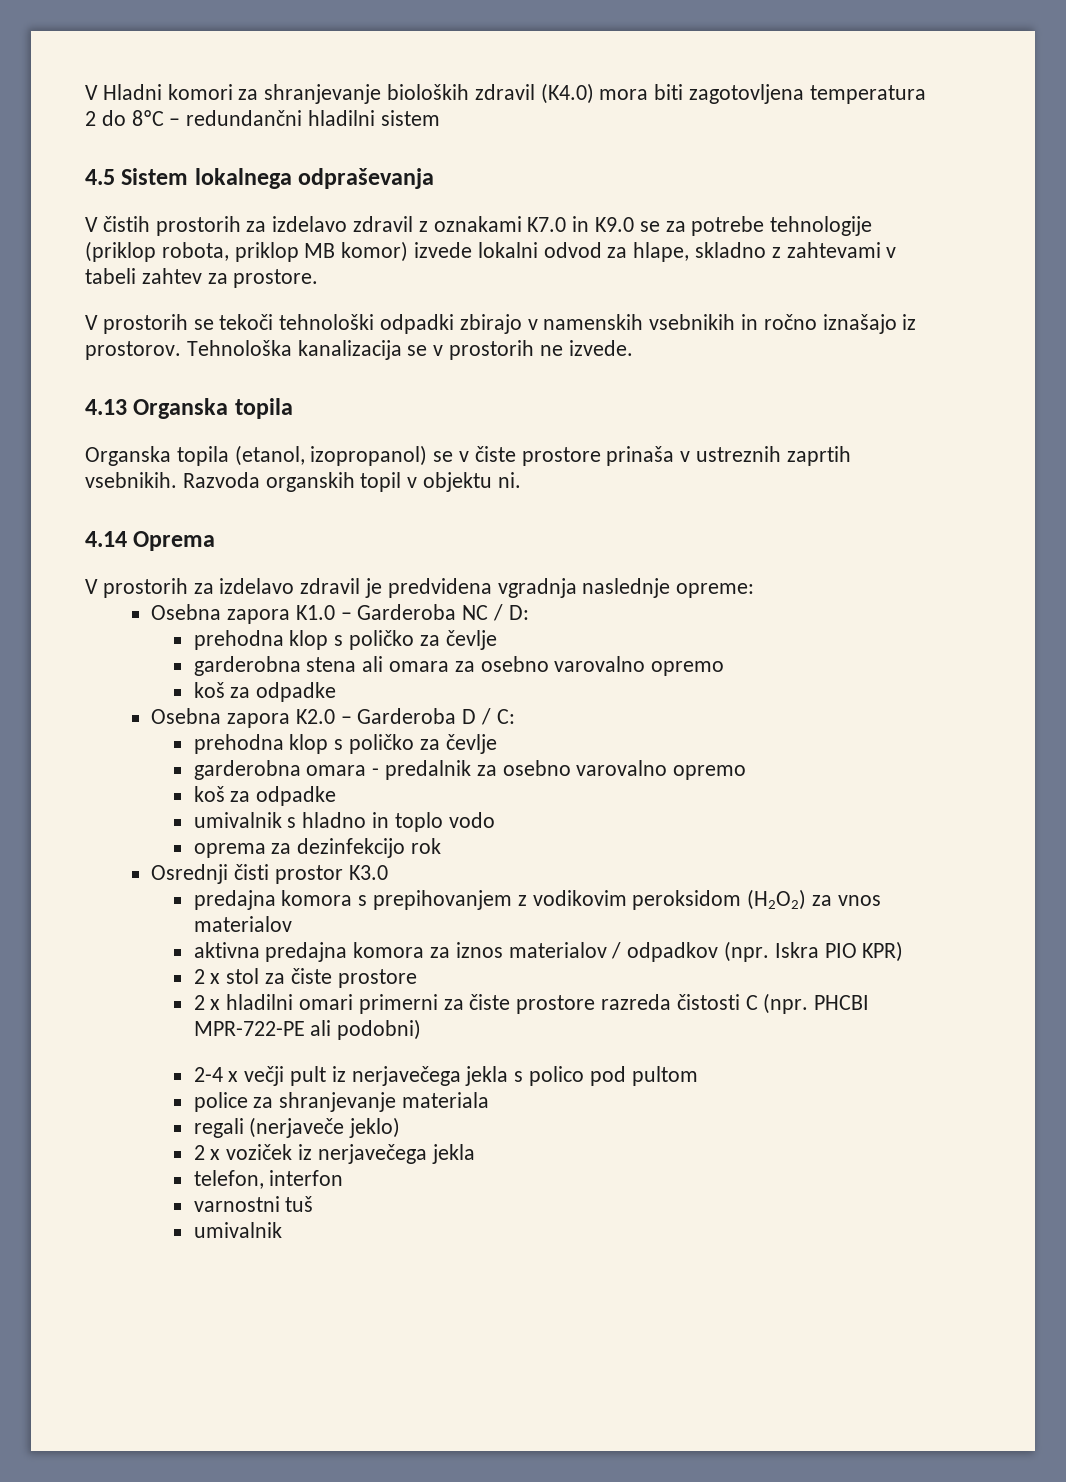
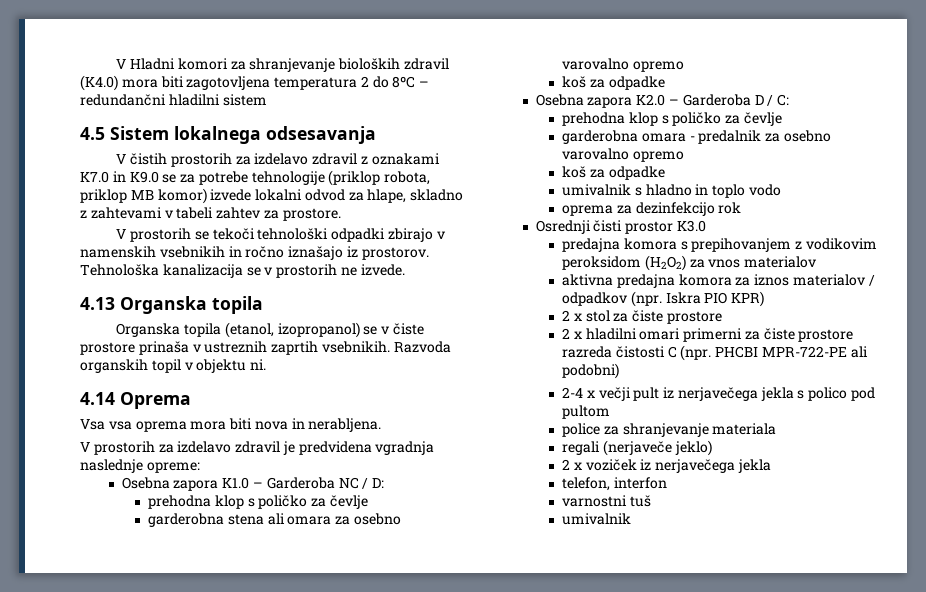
[298,168,435,189] odpraševanja -> [266,126,376,144] odsesavanja
(216, 541) none -> [80,418,382,432] // Vsa vsa oprema mora biti nova in nerabljena.

